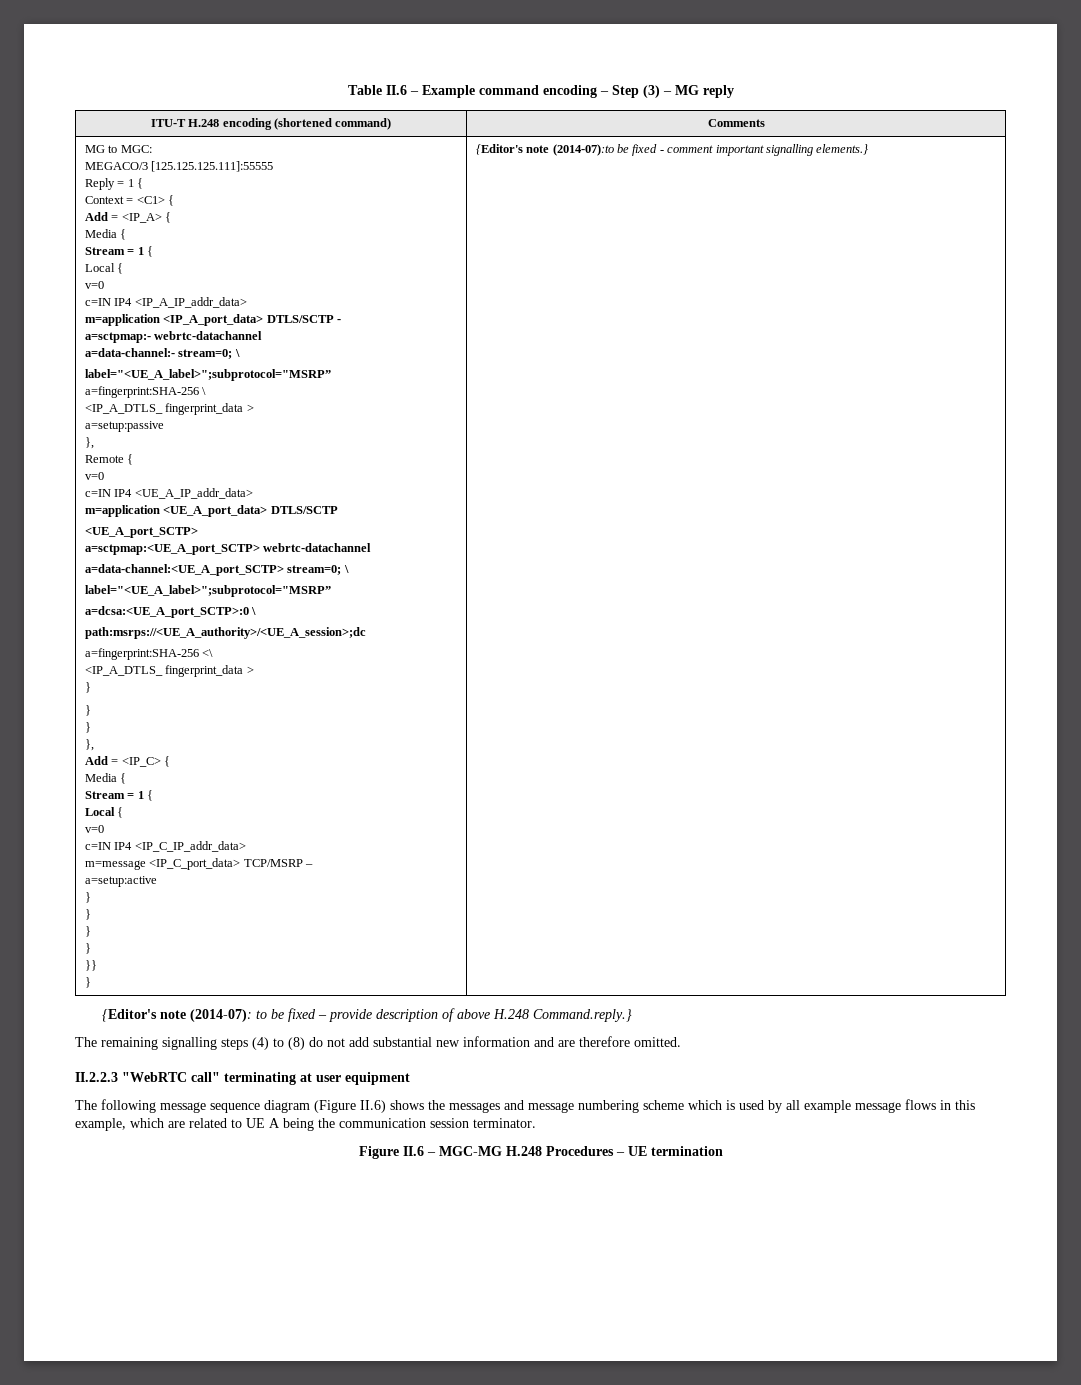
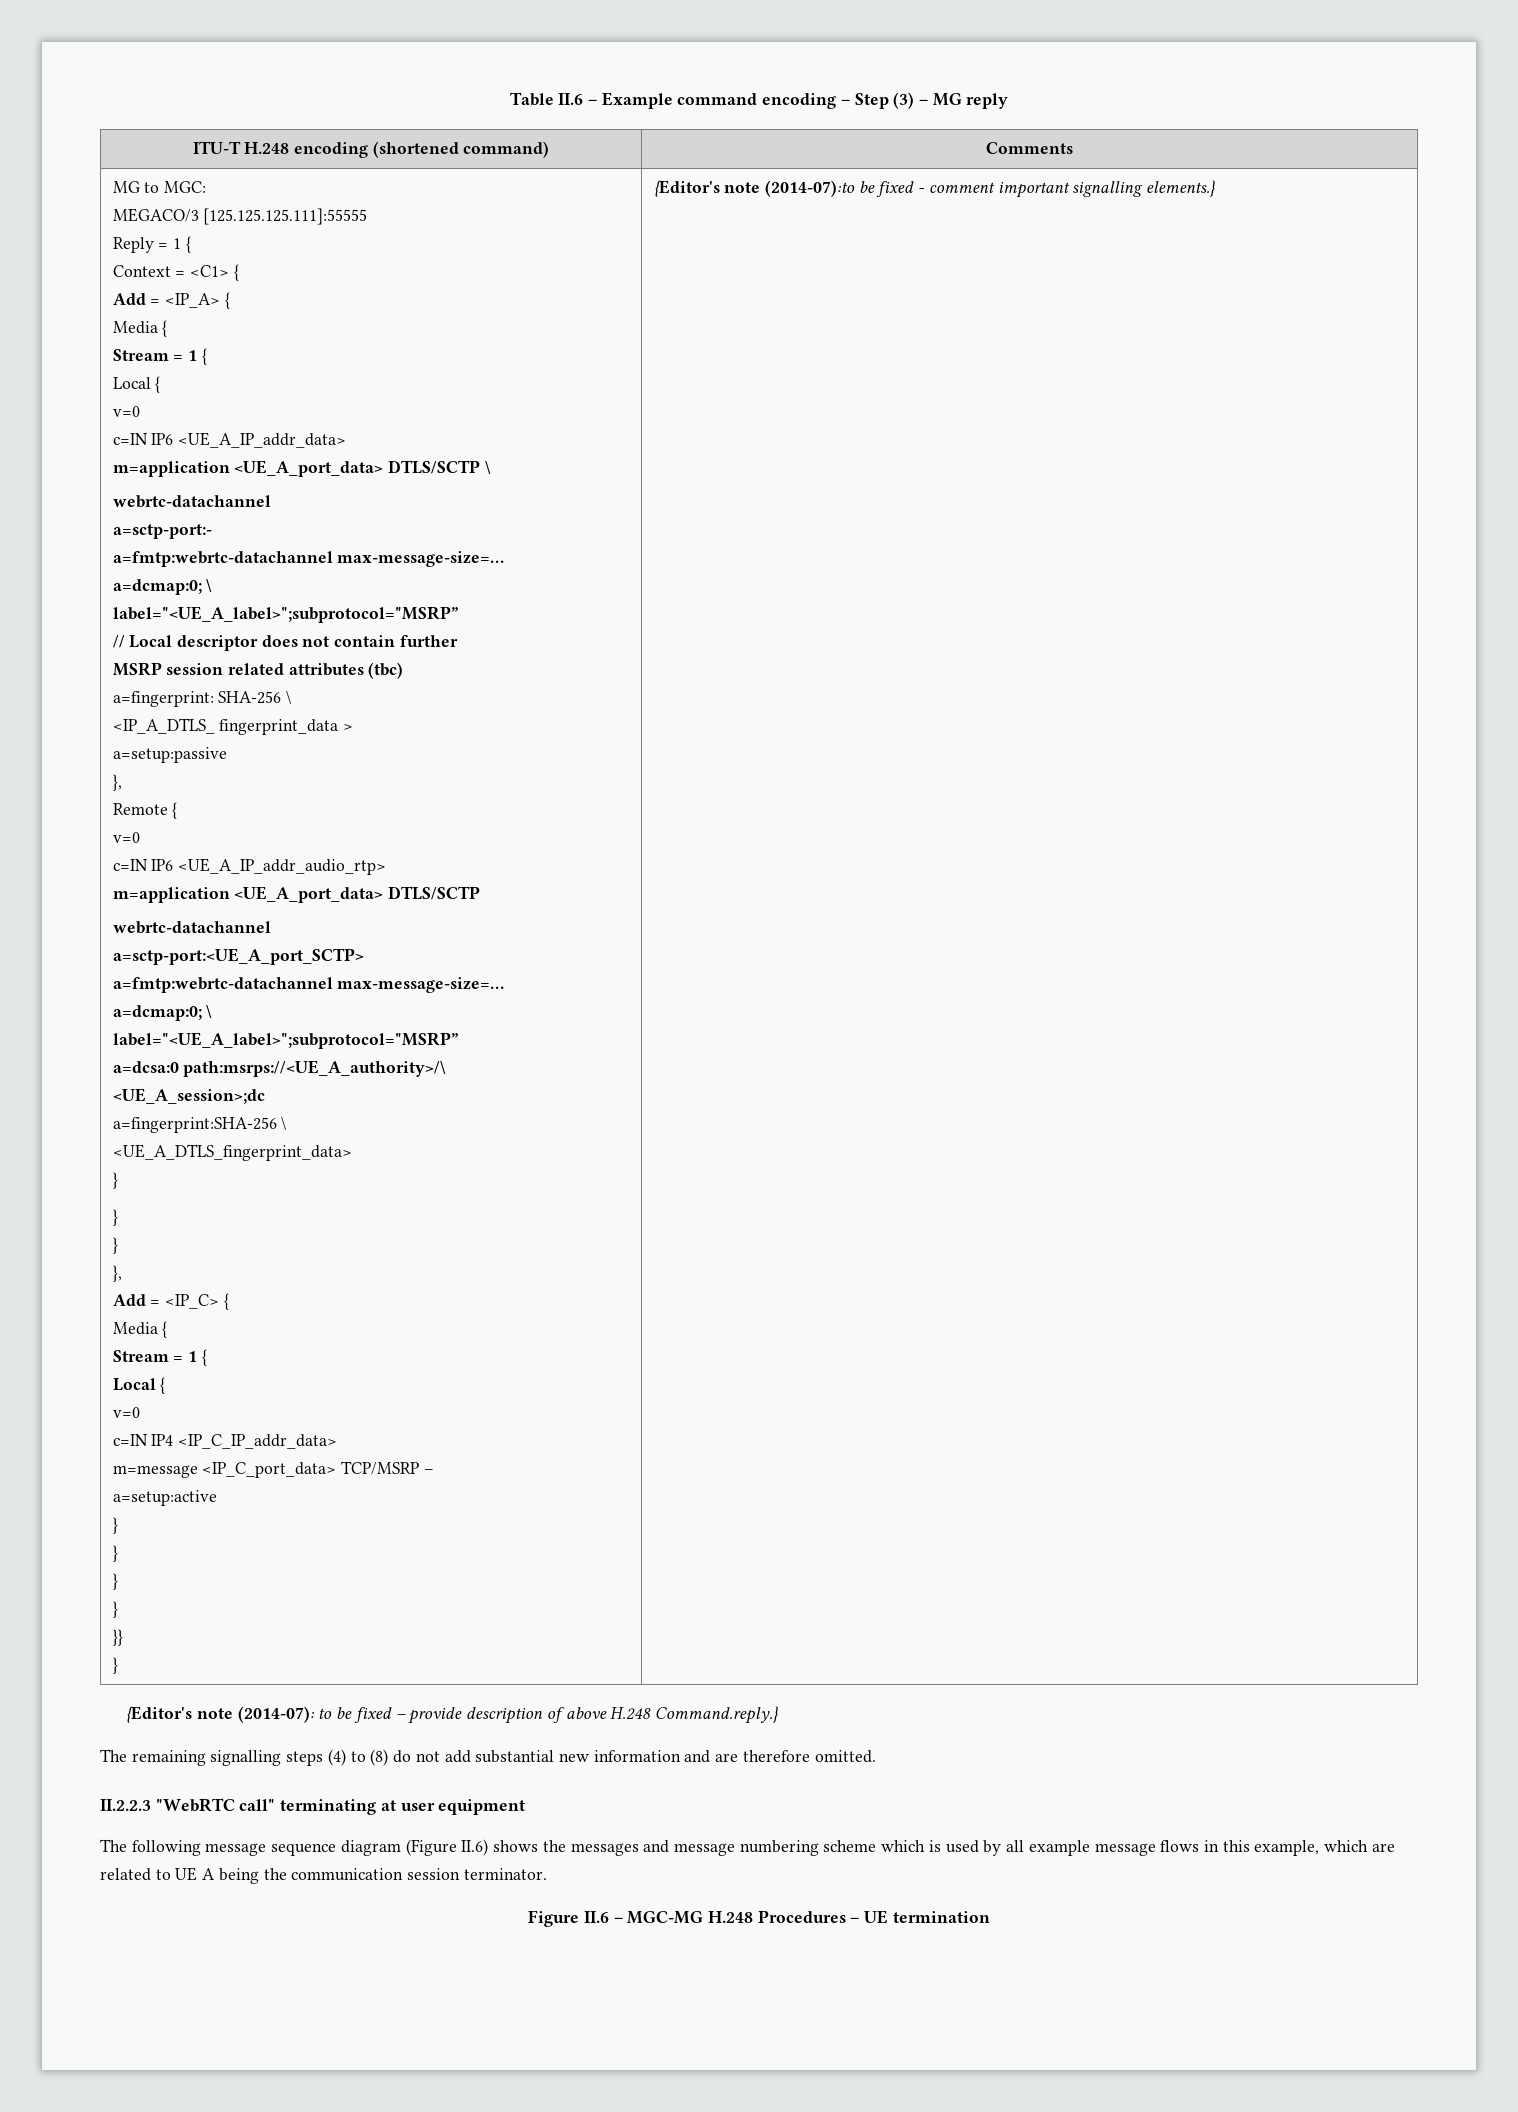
[114,297,247,308] [84,314,342,326] [84,331,263,343] [84,348,240,359] [84,369,331,381] [84,386,199,398] IP4 <IP_A_IP_addr_data> // m=application <IP_A_port_data> DTLS/SCTP - // a=sctpmap:- webrtc-datachannel // a=data-channel:- stream=0; \ // label="<UE_A_label>";subprotocol="MSRP” // a=fingerprint:SHA-256 -> [151,432,347,448] [112,460,491,477] [112,495,271,508] [112,524,212,539] [112,551,505,567] [112,579,213,595] [112,606,459,623] [112,635,458,651] [112,662,404,679] [112,691,282,707] IP6 <UE_A_IP_addr_data> // m=application <UE_A_port_data> DTLS/SCTP \ // webrtc-datachannel // a=sctp-port:- // a=fmtp:webrtc-datachannel max-message-size=… // a=dcmap:0; \ // label="<UE_A_label>";subprotocol="MSRP” // // Local descriptor does not contain further // MSRP session related attributes (tbc) // a=fingerprint: SHA-256
[114,488,253,499] IP4 <UE_A_IP_addr_data> -> [151,858,387,875] IP6 <UE_A_IP_addr_audio_rtp>
[84,527,198,538] [84,543,372,555] [84,564,349,576] [84,585,331,597] [84,606,257,618] [84,627,366,639] [84,648,214,660] [84,665,254,677] <UE_A_port_SCTP> // a=sctpmap:<UE_A_port_SCTP> webrtc-datachannel // a=data-channel:<UE_A_port_SCTP> stream=0; \ // label="<UE_A_label>";subprotocol="MSRP” // a=dcsa:<UE_A_port_SCTP>:0 \ // path:msrps://<UE_A_authority>/<UE_A_session>;dc // a=fingerprint:SHA-256 <\ // <IP_A_DTLS_ fingerprint_data > -> [112,921,271,934] [112,948,364,965] [112,977,505,993] [112,1005,213,1021] [112,1032,459,1049] [112,1060,447,1077] [112,1088,265,1104] [112,1116,287,1133] [112,1144,352,1161] webrtc-datachannel // a=sctp-port:<UE_A_port_SCTP> // a=fmtp:webrtc-datachannel max-message-size=… // a=dcmap:0; \ // label="<UE_A_label>";subprotocol="MSRP” // a=dcsa:0 path:msrps://<UE_A_authority>/\ // <UE_A_session>;dc // a=fingerprint:SHA-256 \ // <UE_A_DTLS_fingerprint_data>

